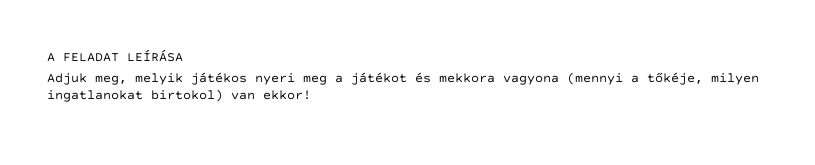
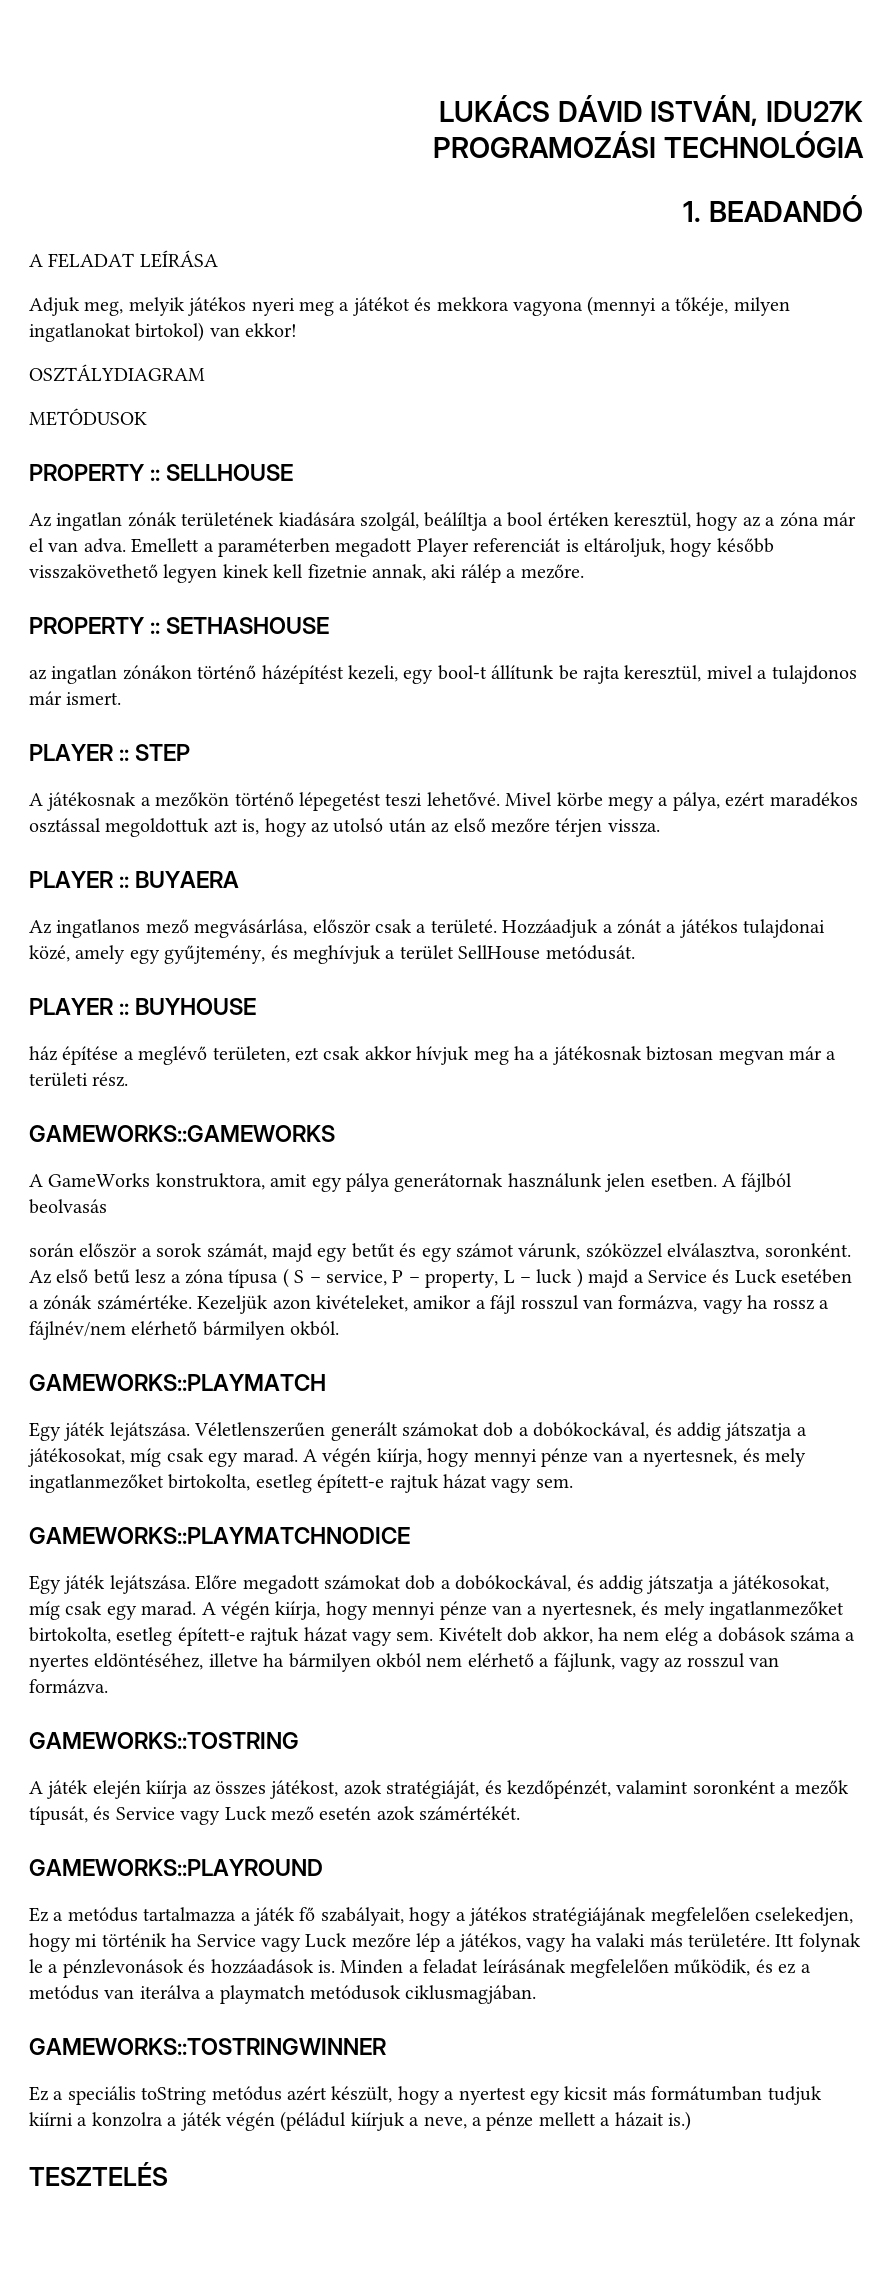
(47, 57) none -> [439,95,863,126] [433,131,864,158] [683,195,863,222] LUKÁCS DÁVID ISTVÁN, IDU27K // PROGRAMOZÁSI TECHNOLÓGIA // 1. BEADANDÓ //
(311, 95) none -> [29,364,205,382] [29,408,147,426] [29,464,294,481] [29,512,856,531] [29,538,774,557] [29,564,584,583] [29,617,330,634] [29,665,857,684] [29,691,122,705] [29,744,191,761] [29,792,858,811] [29,818,660,837] [29,871,240,888] [29,919,826,938] [29,945,635,964] [29,998,257,1015] [29,1046,837,1065] [29,1072,129,1087] [29,1125,335,1142] [29,1173,793,1192] [29,1199,107,1214] [29,1243,851,1262] [29,1268,853,1288] [29,1295,829,1314] [29,1321,340,1340] [29,1374,326,1391] [29,1422,807,1441] [28,1448,806,1467] [29,1474,573,1493] [29,1527,410,1544] [29,1575,830,1594] [29,1601,844,1620] [29,1627,856,1646] [29,1653,780,1672] [29,1679,108,1694] [29,1732,299,1749] [29,1780,849,1799] [29,1806,521,1825] [29,1859,323,1876] [29,1907,854,1926] [29,1933,861,1952] [29,1959,811,1978] [29,1985,537,2004] [29,2038,386,2055] [29,2086,822,2105] [29,2111,691,2131] [29,2162,168,2186] // OSZTÁLYDIAGRAM // METÓDUSOK // PROPERTY :: SELLHOUSE // Az ingatlan zónák területének kiadására szolgál, beálíltja a bool értéken keresztül, hogy az a zóna már el van adva. Emellett a paraméterben megadott Player referenciát is eltároljuk, hogy később visszakövethető legyen kinek kell fizetnie annak, aki rálép a mezőre. // PROPERTY :: SETHASHOUSE // az ingatlan zónákon történő házépítést kezeli, egy bool-t állítunk be rajta keresztül, mivel a tulajdonos már ismert. // PLAYER :: STEP // A játékosnak a mezőkön történő lépegetést teszi lehetővé. Mivel körbe megy a pálya, ezért maradékos osztással megoldottuk azt is, hogy az utolsó után az első mezőre térjen vissza. // PLAYER :: BUYAERA // Az ingatlanos mező megvásárlása, először csak a területé. Hozzáadjuk a zónát a játékos tulajdonai közé, amely egy gyűjtemény, és meghívjuk a terület SellHouse metódusát. // PLAYER :: BUYHOUSE // ház építése a meglévő területen, ezt csak akkor hívjuk meg ha a játékosnak biztosan megvan már a területi rész. // GAMEWORKS::GAMEWORKS // A GameWorks konstruktora, amit egy pálya generátornak használunk jelen esetben. A fájlból beolvasás // során először a sorok számát, majd egy betűt és egy számot várunk, szóközzel elválasztva, soronként. Az első betű lesz a zóna típusa ( S – service, P – property, L – luck ) majd a Service és Luck esetében a zónák számértéke. Kezeljük azon kivételeket, amikor a fájl rosszul van formázva, vagy ha rossz a fájlnév/nem elérhető bármilyen okból. // GAMEWORKS::PLAYMATCH // Egy játék lejátszása. Véletlenszerűen generált számokat dob a dobókockával, és addig játszatja a játékosokat, míg csak egy marad. A végén kiírja, hogy mennyi pénze van a nyertesnek, és mely ingatlanmezőket birtokolta, esetleg épített-e rajtuk házat vagy sem. // GAMEWORKS::PLAYMATCHNODICE // Egy játék lejátszása. Előre megadott számokat dob a dobókockával, és addig játszatja a játékosokat, míg csak egy marad. A végén kiírja, hogy mennyi pénze van a nyertesnek, és mely ingatlanmezőket birtokolta, esetleg épített-e rajtuk házat vagy sem. Kivételt dob akkor, ha nem elég a dobások száma a nyertes eldöntéséhez, illetve ha bármilyen okból nem elérhető a fájlunk, vagy az rosszul van formázva. // GAMEWORKS::TOSTRING // A játék elején kiírja az összes játékost, azok stratégiáját, és kezdőpénzét, valamint soronként a mezők típusát, és Service vagy Luck mező esetén azok számértékét. // GAMEWORKS::PLAYROUND // Ez a metódus tartalmazza a játék fő szabályait, hogy a játékos stratégiájának megfelelően cselekedjen, hogy mi történik ha Service vagy Luck mezőre lép a játékos, vagy ha valaki más területére. Itt folynak le a pénzlevonások és hozzáadások is. Minden a feladat leírásának megfelelően működik, és ez a metódus van iterálva a playmatch metódusok ciklusmagjában. // GAMEWORKS::TOSTRINGWINNER // Ez a speciális toString metódus azért készült, hogy a nyertest egy kicsit más formátumban tudjuk kiírni a konzolra a játék végén (péládul kiírjuk a neve, a pénze mellett a házait is.) // TESZTELÉS

